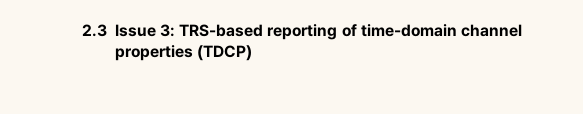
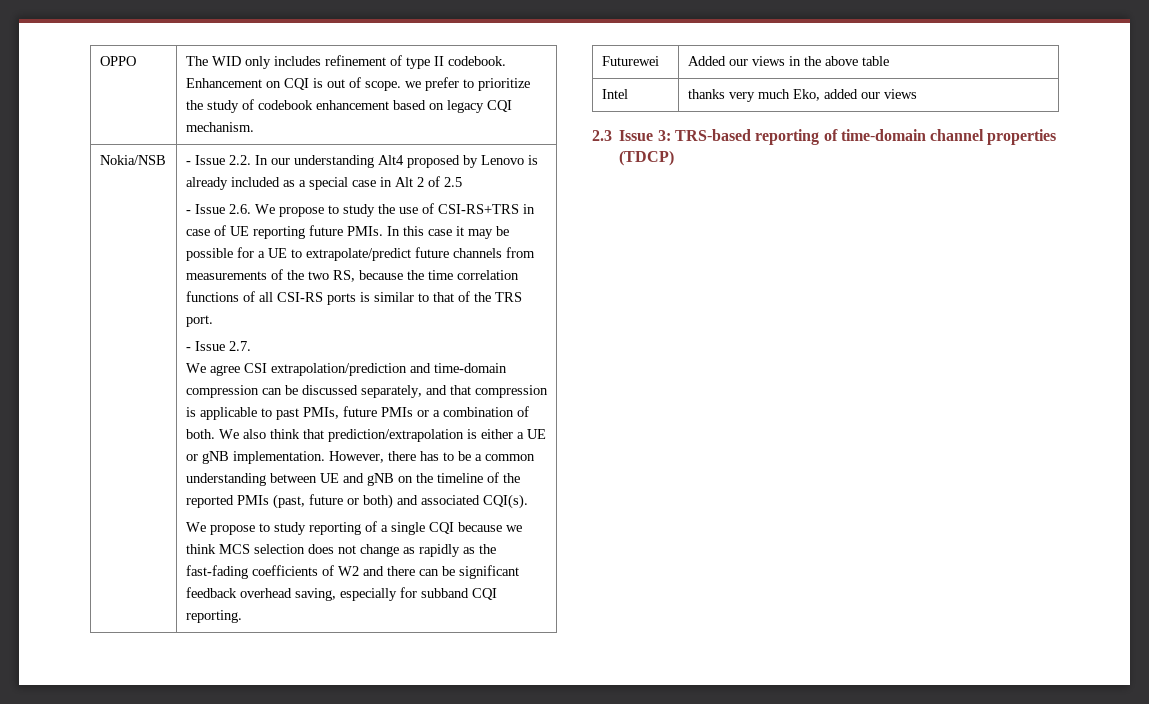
(82, 30) none -> [99,56,136,66] [185,55,506,69] [185,77,530,91] [185,99,512,113] [185,122,254,132] [99,155,166,165] [185,155,538,168] [185,176,462,190] [185,203,535,217] [185,225,509,239] [185,247,535,261] [185,269,519,282] [185,291,522,305] [185,315,213,327] [185,341,251,351] [185,363,507,376] [185,385,548,398] [185,406,529,420] [185,429,546,442] [185,451,535,464] [185,472,520,486] [185,494,528,509] [185,521,522,535] [185,544,496,557] [185,565,519,579] [185,587,497,601] [185,610,242,623] [601,56,659,66] [687,56,889,66] [601,89,628,99] [687,89,917,102] OPPO | The WID only includes refinement of type II codebook. Enhancement on CQI is out of scope. we prefer to prioritize the study of codebook enhancement based on legacy CQI mechanism. // Nokia/NSB | - Issue 2.2. In our understanding Alt4 proposed by Lenovo is already included as a special case in Alt 2 of 2.5 // - Issue 2.6. We propose to study the use of CSI-RS+TRS in case of UE reporting future PMIs. In this case it may be possible for a UE to extrapolate/predict future channels from measurements of the two RS, because the time correlation functions of all CSI-RS ports is similar to that of the TRS port. // - Issue 2.7. // We agree CSI extrapolation/prediction and time-domain compression can be discussed separately, and that compression is applicable to past PMIs, future PMIs or a combination of both. We also think that prediction/extrapolation is either a UE or gNB implementation. However, there has to be a common understanding between UE and gNB on the timeline of the reported PMIs (past, future or both) and associated CQI(s). // We propose to study reporting of a single CQI because we think MCS selection does not change as rapidly as the fast-fading coefficients of W2 and there can be significant feedback overhead saving, especially for subband CQI reporting. // Futurewei | Added our views in the above table // Intel | thanks very much Eko, added our views //

